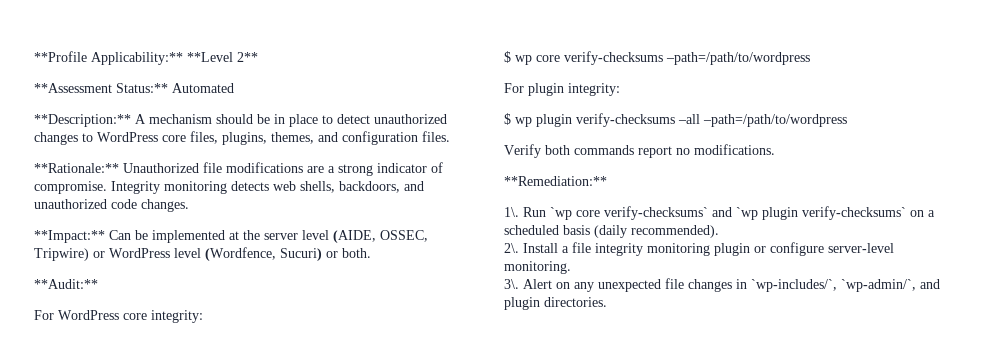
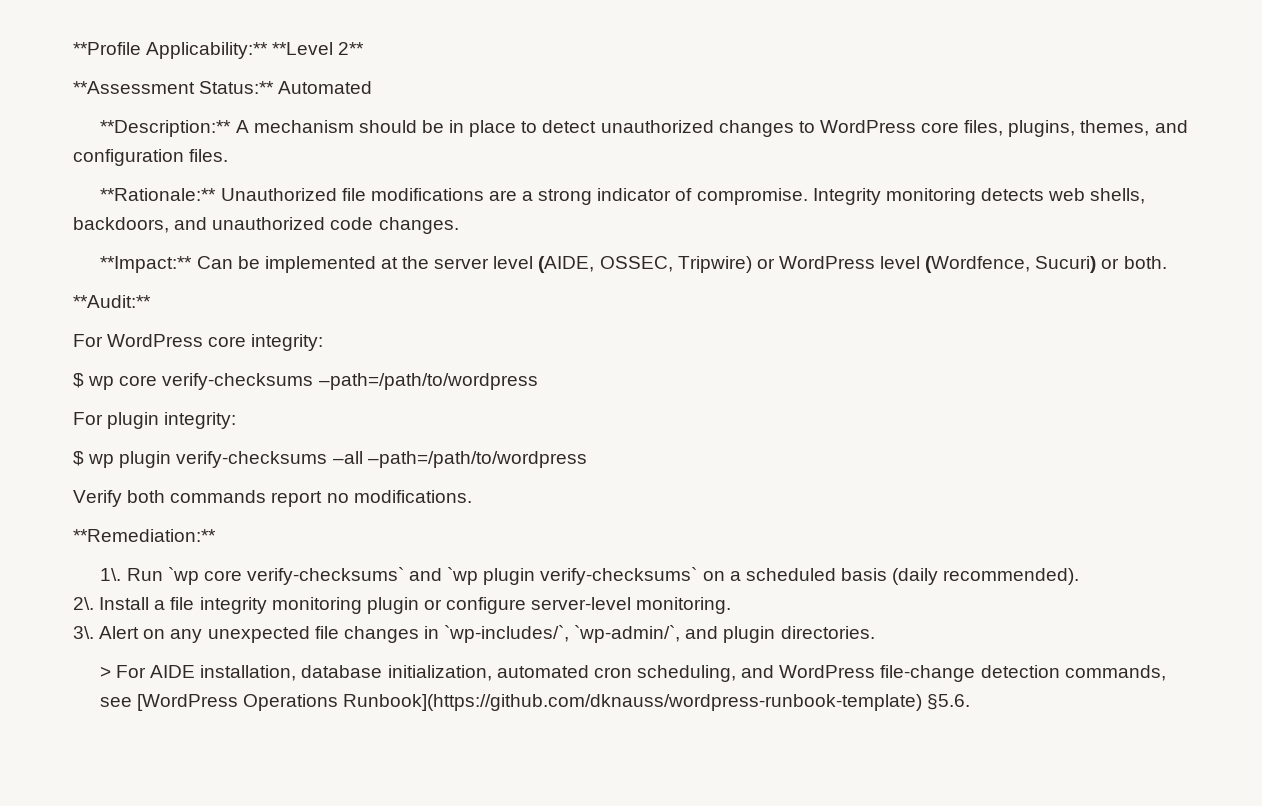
(607, 302) none -> [99,665,1166,682] [99,694,971,711] // > For AIDE installation, database initialization, automated cron scheduling, and WordPress file-change detection commands, see [WordPress Operations Runbook](https://github.com/dknauss/wordpress-runbook-template) §5.6.

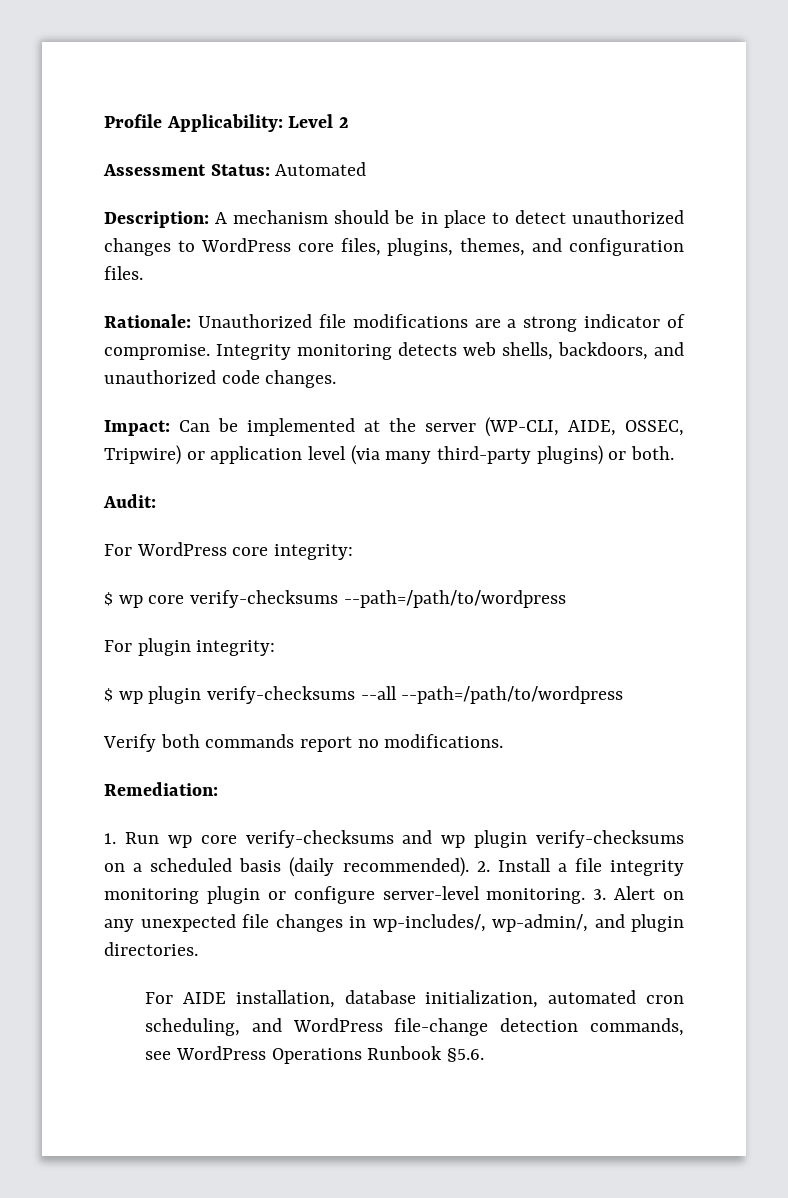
[73,42,365,59] [73,81,275,94] **Profile Applicability:** **Level 2** // **Assessment Status:** -> [104,114,350,132] [103,164,270,176] Profile Applicability: Level 2 // Assessment Status:
[100,120,232,137] **Description:** -> [104,211,209,228] Description:
[100,188,217,201] **Rationale:** -> [104,314,191,328] Rationale:
[100,256,193,273] **Impact:** -> [104,420,170,436] Impact:
[493,256,595,273] level (AIDE, -> [485,417,616,437] (WP-CLI, AIDE,
[778,256,1097,273] WordPress level (Wordfence, Sucuri) -> [210,445,603,465] application level (via many third-party plugins)
[73,295,151,308] **Audit:** -> [103,494,156,508] Audit:
[318,373,538,390] –path=/path/to/wordpress -> [343,590,566,608] --path=/path/to/wordpress
[332,451,587,468] –all –path=/path/to/wordpress -> [360,686,624,704] --all --path=/path/to/wordpress
[73,529,216,542] [100,567,698,585] **Remediation:** // 1\. Run `wp core verify-checksums` and `wp plugin verify-checksums` -> [104,782,218,796] [104,830,684,848] Remediation: // 1. Run wp core verify-checksums and wp plugin verify-checksums
[73,597,94,610] // 2\. -> [476,861,490,872] 2.
[73,626,94,639] // 3\. -> [593,889,607,900] 3.
[444,625,681,643] `wp-includes/`, `wp-admin/`, -> [372,914,588,932] wp-includes/, wp-admin/,
[99,666,111,678] > -> (198, 949) none
[137,694,923,711] [WordPress Operations Runbook](https://github.com/dknauss/wordpress-runbook-template) -> [175,1046,443,1064] WordPress Operations Runbook

